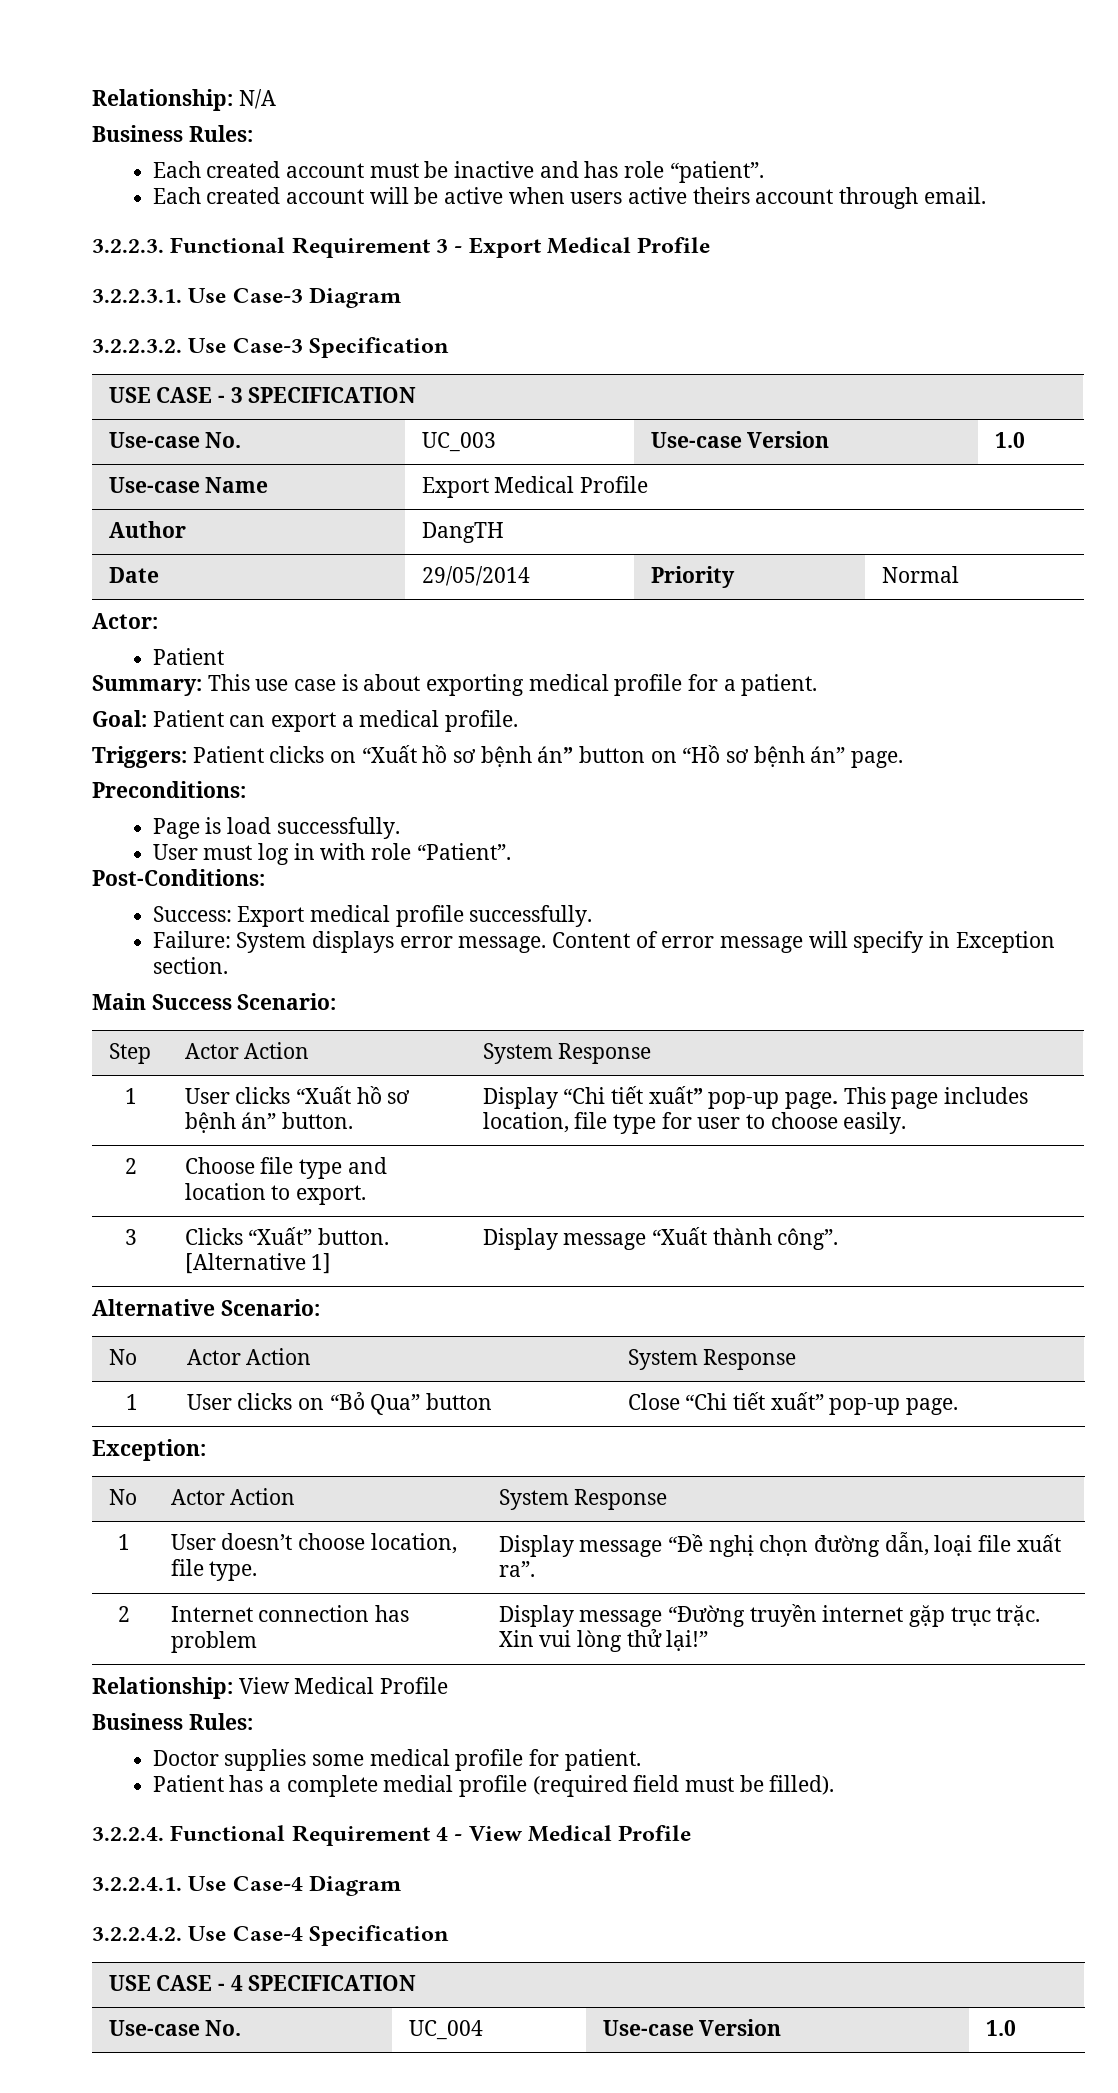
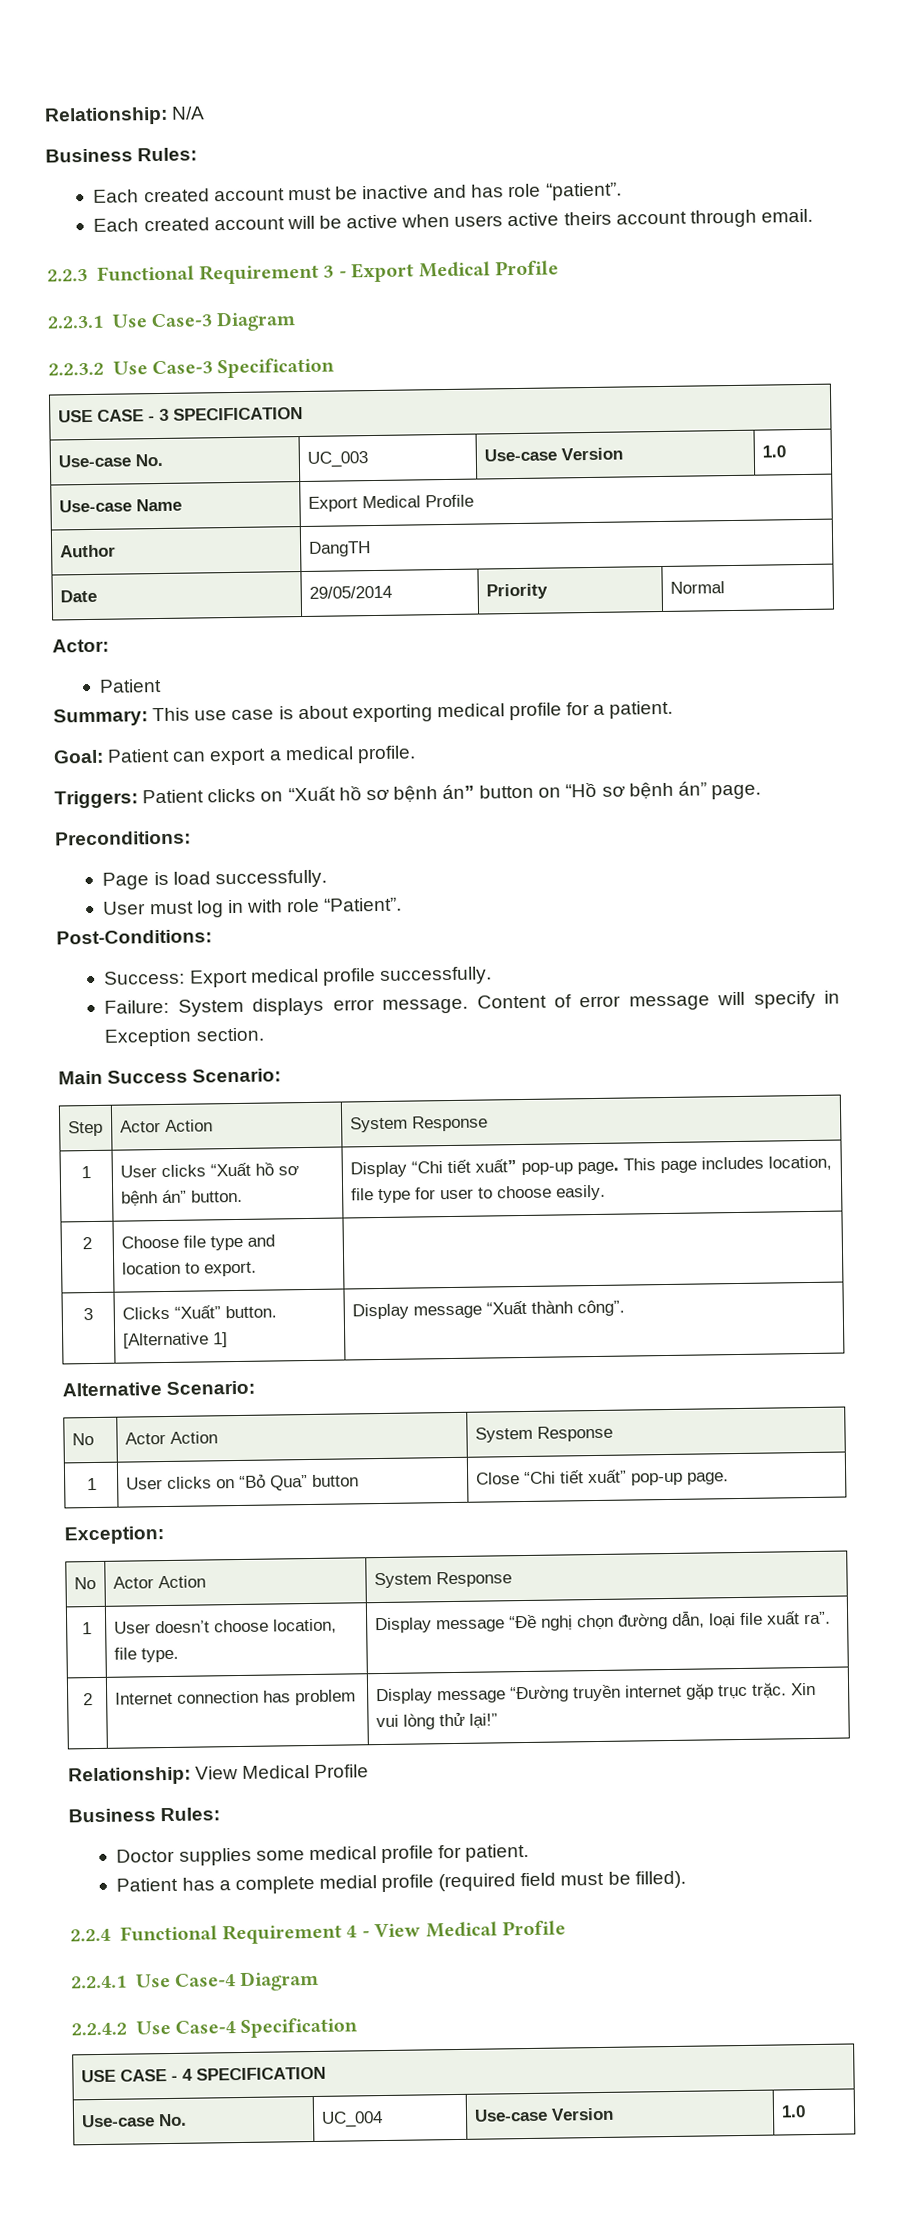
[92,239,164,253] 3.2.2.3. -> [47,268,88,282] 2.2.3
[92,289,182,303] 3.2.2.3.1. -> [47,315,104,329] 2.2.3.1
[92,339,182,353] 3.2.2.3.2. -> [48,362,104,376] 2.2.3.2
[92,1827,164,1841] 3.2.2.4. -> [70,1928,111,1942] 2.2.4
[92,1877,182,1891] 3.2.2.4.1. -> [71,1975,127,1989] 2.2.4.1
[92,1927,182,1941] 3.2.2.4.2. -> [71,2022,127,2036] 2.2.4.2

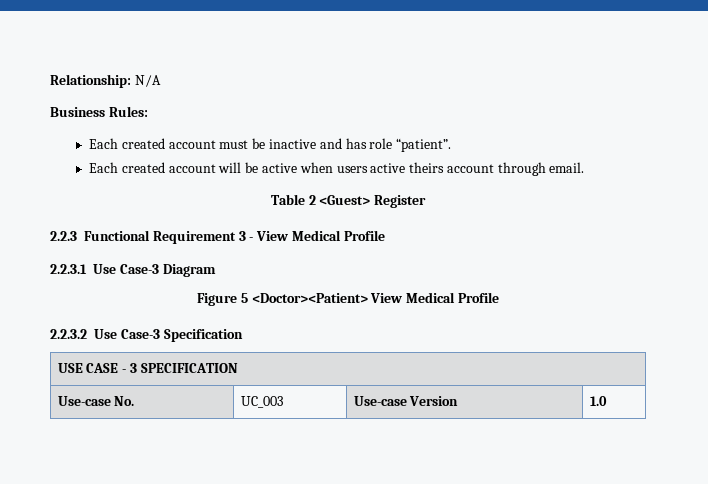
(813, 215) none -> [270,194,427,208] // Table 2 <Guest> Register
[351,262,415,283] Export -> [256,231,289,241] View
(297, 321) none -> [197,292,499,306] // Figure 5 <Doctor><Patient> View Medical Profile
[58,498,182,513] [307,494,474,512] [59,544,116,558] [308,541,371,557] [59,589,97,603] [308,585,392,599] [485,583,548,600] [669,581,725,594] [52,638,109,653] [99,678,163,693] [53,700,674,727] [53,745,416,766] [54,781,761,809] [55,830,191,846] [102,869,327,890] [103,897,403,918] [56,929,212,945] [104,966,492,988] [104,990,841,1017] [104,1027,264,1047] [58,1068,282,1085] [67,1120,103,1137] [119,1119,213,1133] [349,1115,488,1133] [81,1166,91,1179] [119,1162,299,1178] [120,1189,243,1207] [349,1155,832,1178] [350,1184,606,1204] [82,1237,92,1250] [120,1234,275,1251] [121,1261,257,1277] [83,1308,93,1321] [121,1305,277,1320] [122,1332,228,1349] [351,1299,625,1320] [62,1380,256,1397] [71,1433,94,1446] [124,1431,218,1445] [474,1425,613,1443] [86,1477,97,1491] [125,1474,359,1491] [475,1469,729,1486] [64,1526,164,1545] [73,1576,96,1590] [112,1575,206,1589] [373,1571,512,1589] [81,1622,92,1635] [113,1618,337,1634] [113,1647,179,1663] [374,1611,831,1634] [82,1693,93,1706] [114,1689,356,1706] [375,1682,816,1705] [375,1712,498,1730] [68,1764,370,1786] [68,1807,221,1823] [116,1843,530,1866] [116,1870,686,1895] [70,1920,566,1945] [71,1970,320,1992] [71,2017,359,2039] [80,2066,326,2083] [80,2113,187,2128] [320,2111,383,2128] [473,2107,614,2122] [780,2105,806,2118] // Use-case Name | Export Medical Profile // Author | DangTH // Date | 29/05/2014 | Priority | Normal // Actor: // Patient // Summary: This use case is about exporting medical profile for a patient. // Goal: Patient can export a medical profile. // Triggers: Patient clicks on “Xuất hồ sơ bệnh án” button on “Hồ sơ bệnh án” page. // Preconditions: // Page is load successfully. // User must log in with role “Patient”. // Post-Conditions: // Success: Export medical profile successfully. // Failure: System displays error message. Content of error message will specify in Exception section. // Main Success Scenario: // Step | Actor Action | System Response // 1 | User clicks “Xuất hồ sơ bệnh án” button. | Display “Chi tiết xuất” pop-up page. This page includes location, file type for user to choose easily. // 2 | Choose file type and location to export. | // 3 | Clicks “Xuất” button. [Alternative 1] | Display message “Xuất thành công”. // Alternative Scenario: // No | Actor Action | System Response // 1 | User clicks on “Bỏ Qua” button | Close “Chi tiết xuất” pop-up page. // Exception: // No | Actor Action | System Response // 1 | User doesn’t choose location, file type. | Display message “Đề nghị chọn đường dẫn, loại file xuất ra”. // 2 | Internet connection has problem | Display message “Đường truyền internet gặp trục trặc. Xin vui lòng thử lại!” // Relationship: View Medical Profile // Business Rules: // Doctor supplies some medical profile for patient. // Patient has a complete medial profile (required field must be filled). // 2.2.4 Functional Requirement 4 - View Medical Profile // 2.2.4.1 Use Case-4 Diagram // 2.2.4.2 Use Case-4 Specification // USE CASE - 4 SPECIFICATION // Use-case No. | UC_004 | Use-case Version | 1.0 -> (607, 401) none

